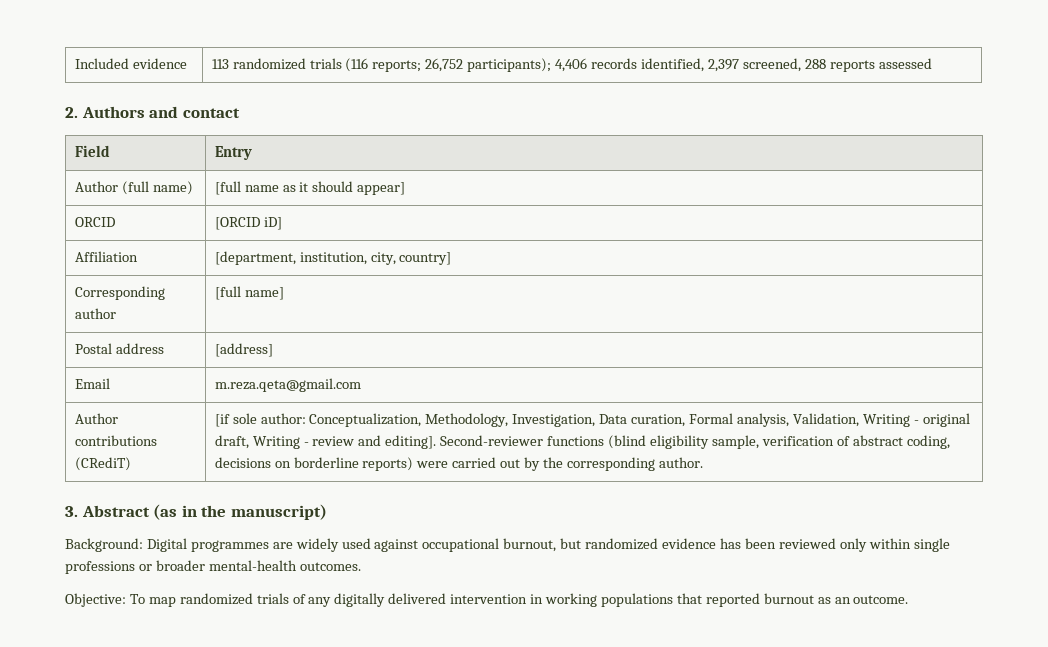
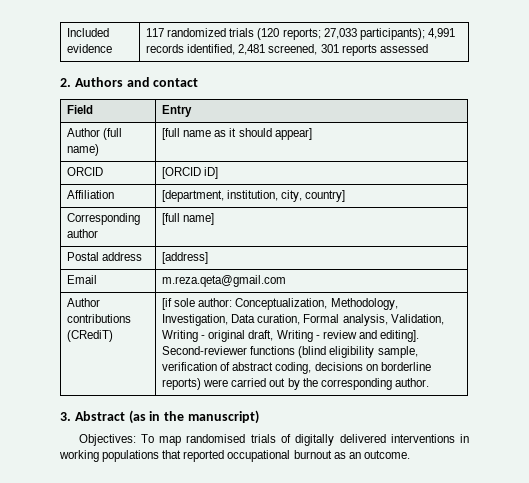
[211,58,826,72] 113 randomized trials (116 reports; 26,752 participants); 4,406 records identified, 2,397 screened, 288 -> [146,28,455,40] [146,44,339,55] 117 randomized trials (120 reports; 27,033 participants); 4,991 records identified, 2,481 screened, 301
[65,538,950,552] [65,560,361,574] [65,593,126,607] Background: Digital programmes are widely used against occupational burnout, but randomized evidence has been reviewed only within single professions or broader mental-health outcomes. // Objective: -> [78,434,136,446] Objectives:
[179,593,253,605] randomized -> [186,434,246,443] randomised
[308,597,332,607] any -> (291, 438) none
[450,594,528,604] intervention -> [390,434,455,443] interventions
(760, 600) none -> [227,450,291,462] occupational

